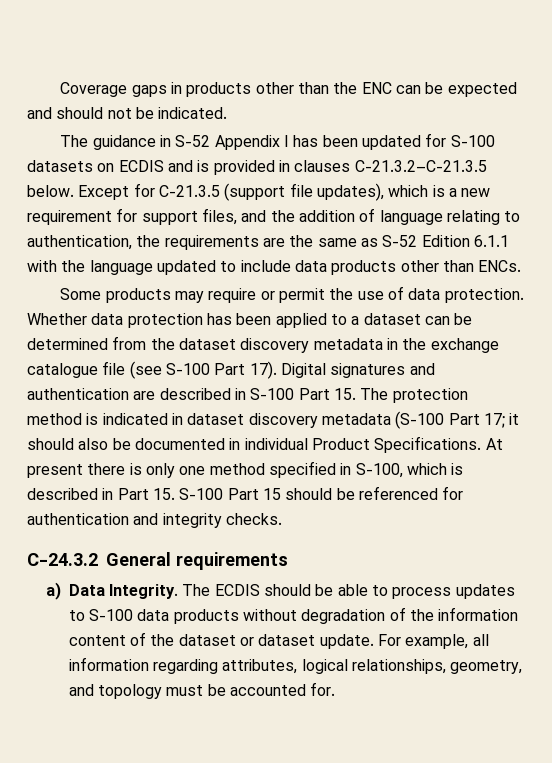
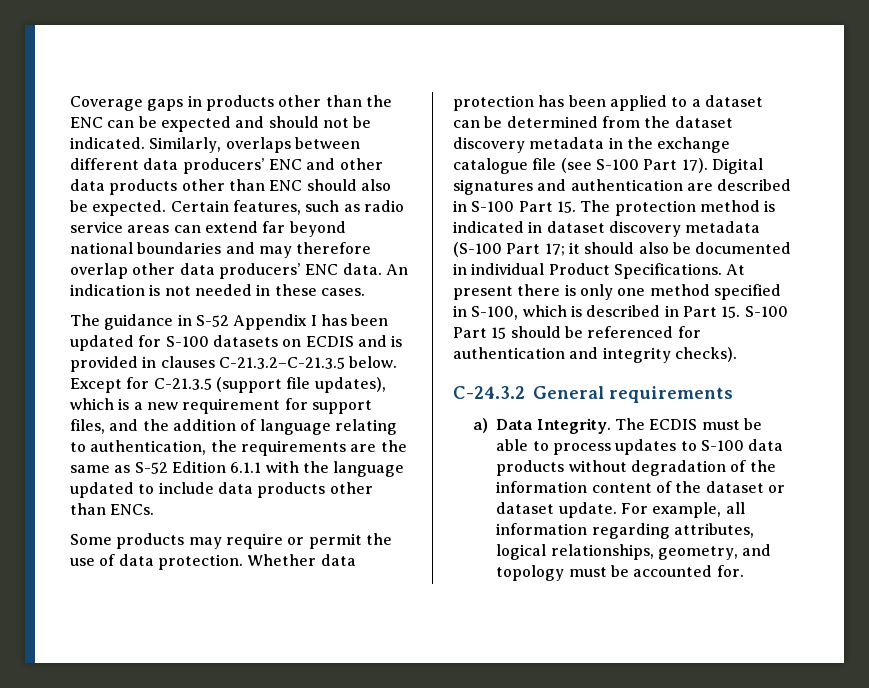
(228, 113) none -> [149,137,360,153] [70,158,383,174] [70,179,391,195] [70,200,404,216] [70,221,346,237] [70,242,372,258] [70,263,408,279] [70,284,365,296] Similarly, overlaps between different data producers’ ENC and other data products other than ENC should also be expected. Certain features, such as radio service areas can extend far beyond national boundaries and may therefore overlap other data producers’ ENC data. An indication is not needed in these cases.
[225,513,282,525] checks. -> [674,347,737,362] checks).
[264,584,312,596] should -> [701,420,740,430] must

